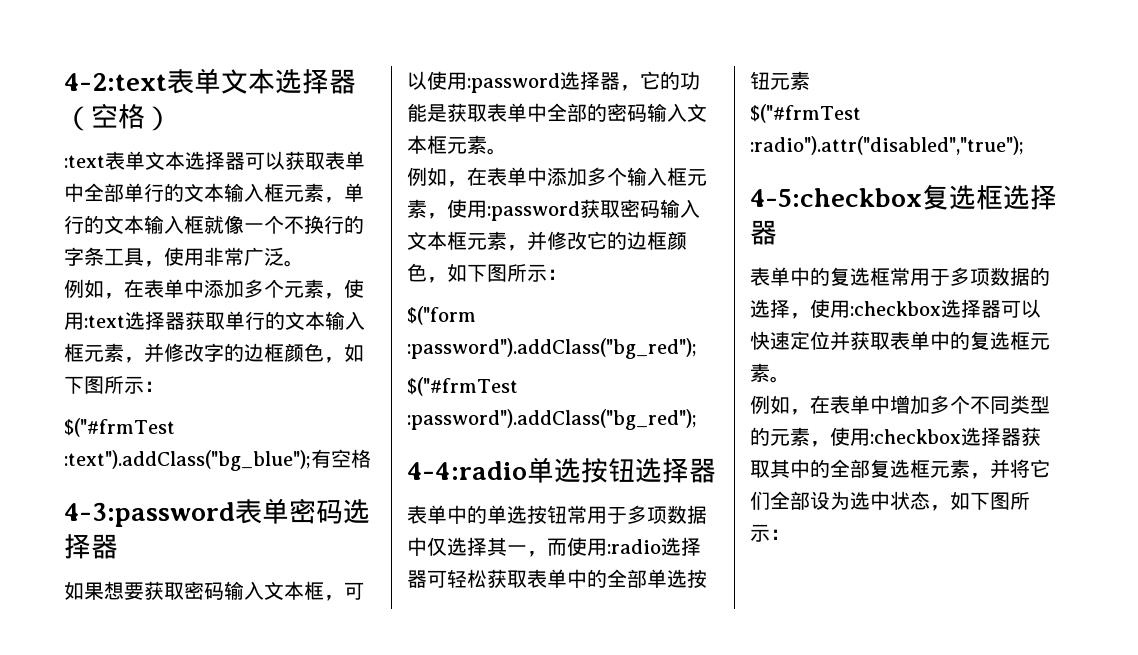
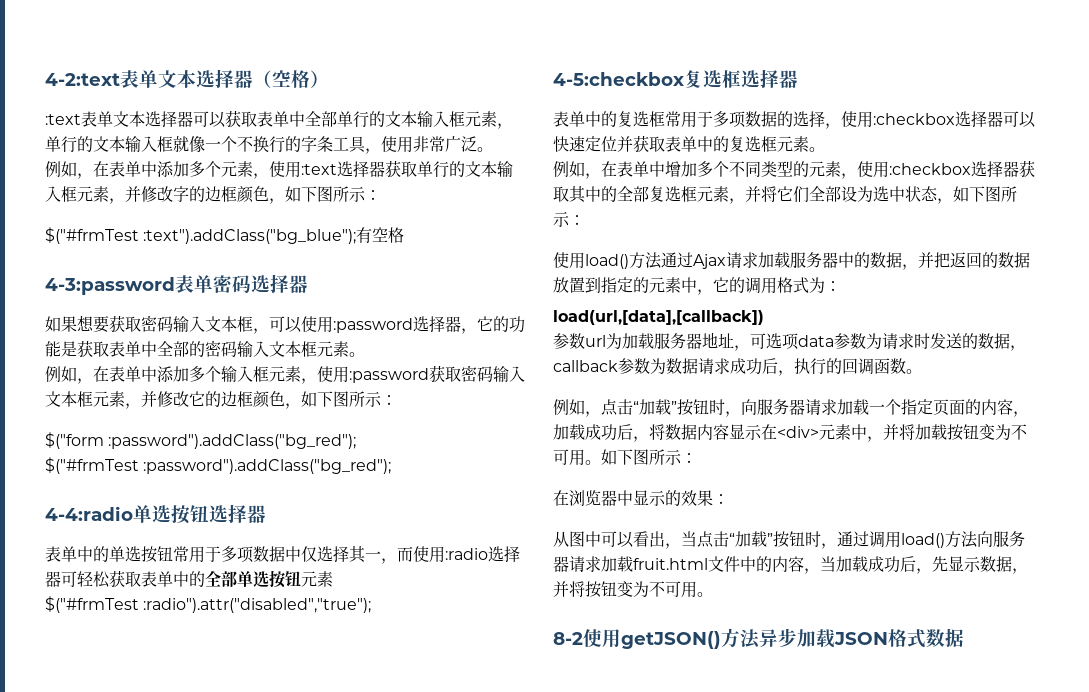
(790, 534) none -> [553,252,1030,270] [553,277,841,295] [553,310,764,325] [553,332,1026,351] [553,358,922,376] [553,399,1029,417] [553,424,1027,442] [553,449,697,466] [553,490,729,506] [553,531,1025,549] [553,556,1028,574] [553,581,713,598] [553,628,964,649] // 使用load()方法通过Ajax请求加载服务器中的数据，并把返回的数据放置到指定的元素中，它的调用格式为： // load(url,[data],[callback]) // 参数url为加载服务器地址，可选项data参数为请求时发送的数据，callback参数为数据请求成功后，执行的回调函数。 // 例如，点击“加载”按钮时，向服务器请求加载一个指定页面的内容，加载成功后，将数据内容显示在<div>元素中，并将加载按钮变为不可用。如下图所示： // 在浏览器中显示的效果： // 从图中可以看出，当点击“加载”按钮时，通过调用load()方法向服务器请求加载fruit.html文件中的内容，当加载成功后，先显示数据，并将按钮变为不可用。 // 8-2使用getJSON()方法异步加载JSON格式数据

